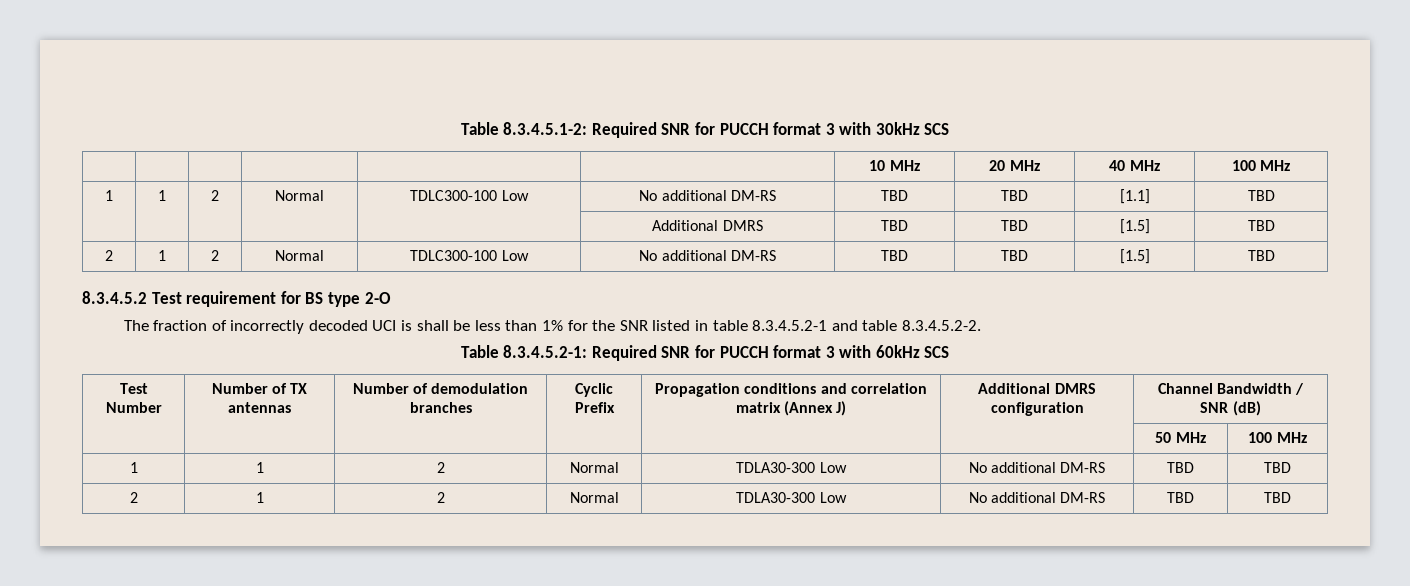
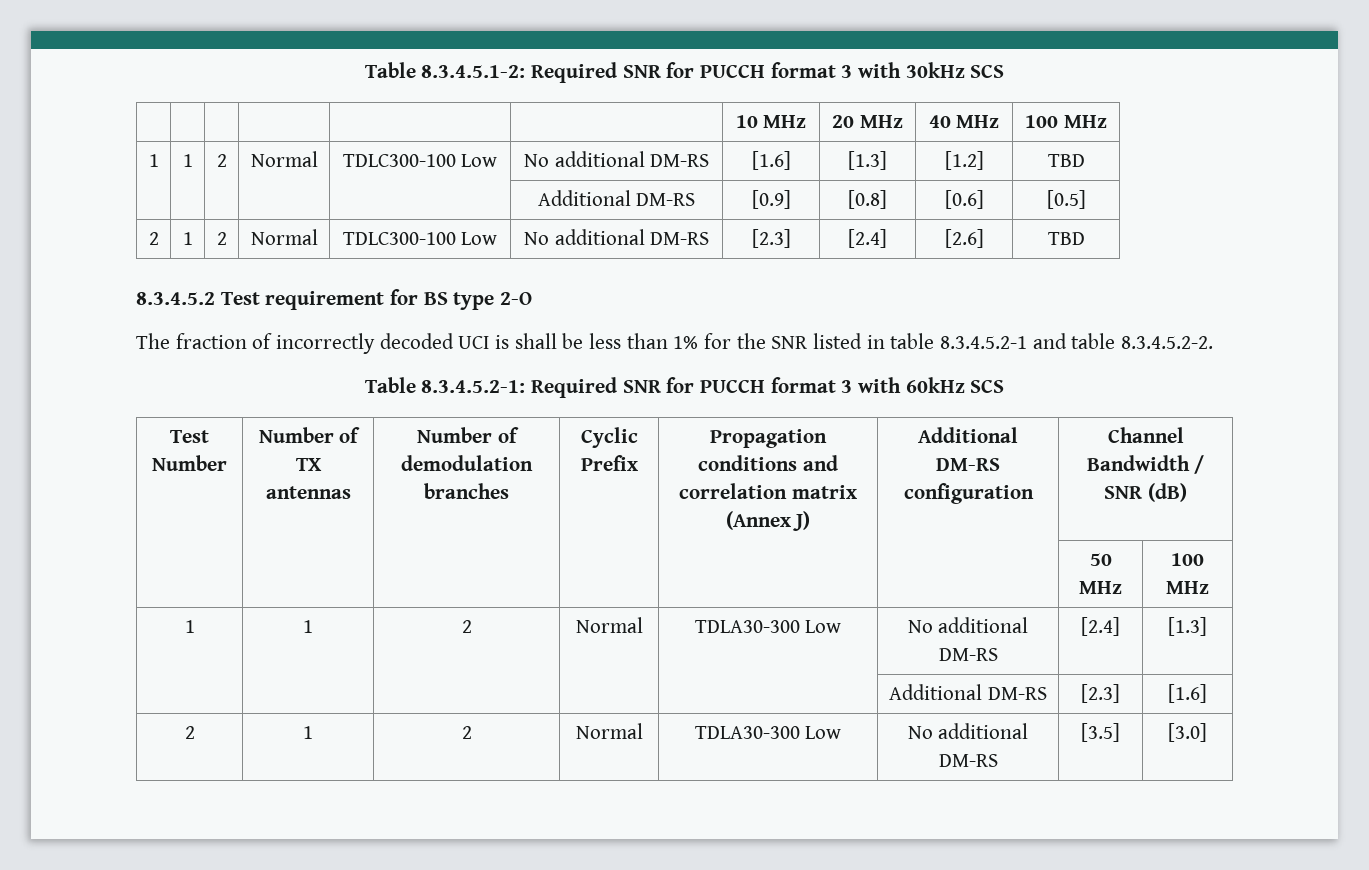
[881,190,908,201] [1001,190,1028,201] [1119,189,1150,204] TBD | TBD | [1.1] -> [751,151,791,170] [848,151,887,170] [944,151,984,170] [1.6] | [1.3] | [1.2]
[722,220,763,231] [881,220,908,231] [1001,220,1028,231] [1119,219,1150,234] [1247,220,1275,231] DMRS | TBD | TBD | [1.5] | TBD -> [636,193,696,206] [751,190,791,209] [848,190,887,209] [944,190,984,209] [1046,190,1086,209] DM-RS | [0.9] | [0.8] | [0.6] | [0.5]
[881,250,908,261] [1001,250,1028,261] [1119,249,1150,264] TBD | TBD | [1.5] -> [751,229,791,248] [848,229,887,248] [944,229,984,248] [2.3] | [2.4] | [2.6]
[1054,383,1096,394] DMRS -> [936,458,1000,471] DM-RS
[1167,462,1194,473] [1264,462,1291,473] TBD | TBD -> [1081,617,1120,636] [1168,617,1207,636] [889,684,1047,700] [1081,684,1120,703] [1168,684,1207,703] [2.4] | [1.3] // | | | | | Additional DM-RS | [2.3] | [1.6]
[1167,492,1194,503] [1264,492,1291,503] TBD | TBD -> [1081,723,1120,742] [1168,723,1207,742] [3.5] | [3.0]

